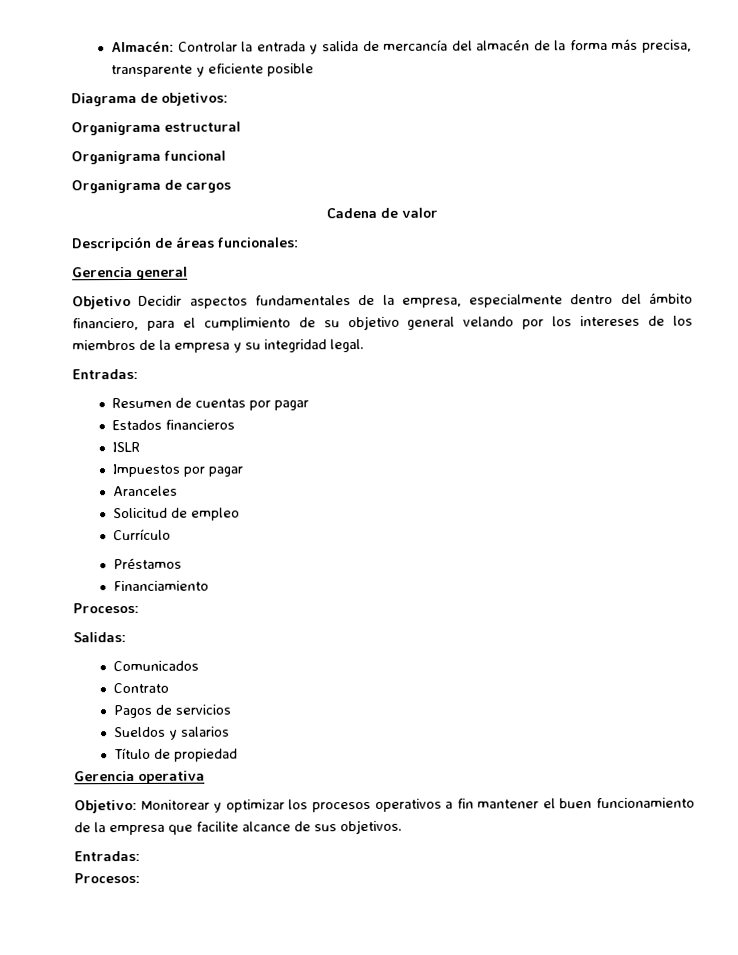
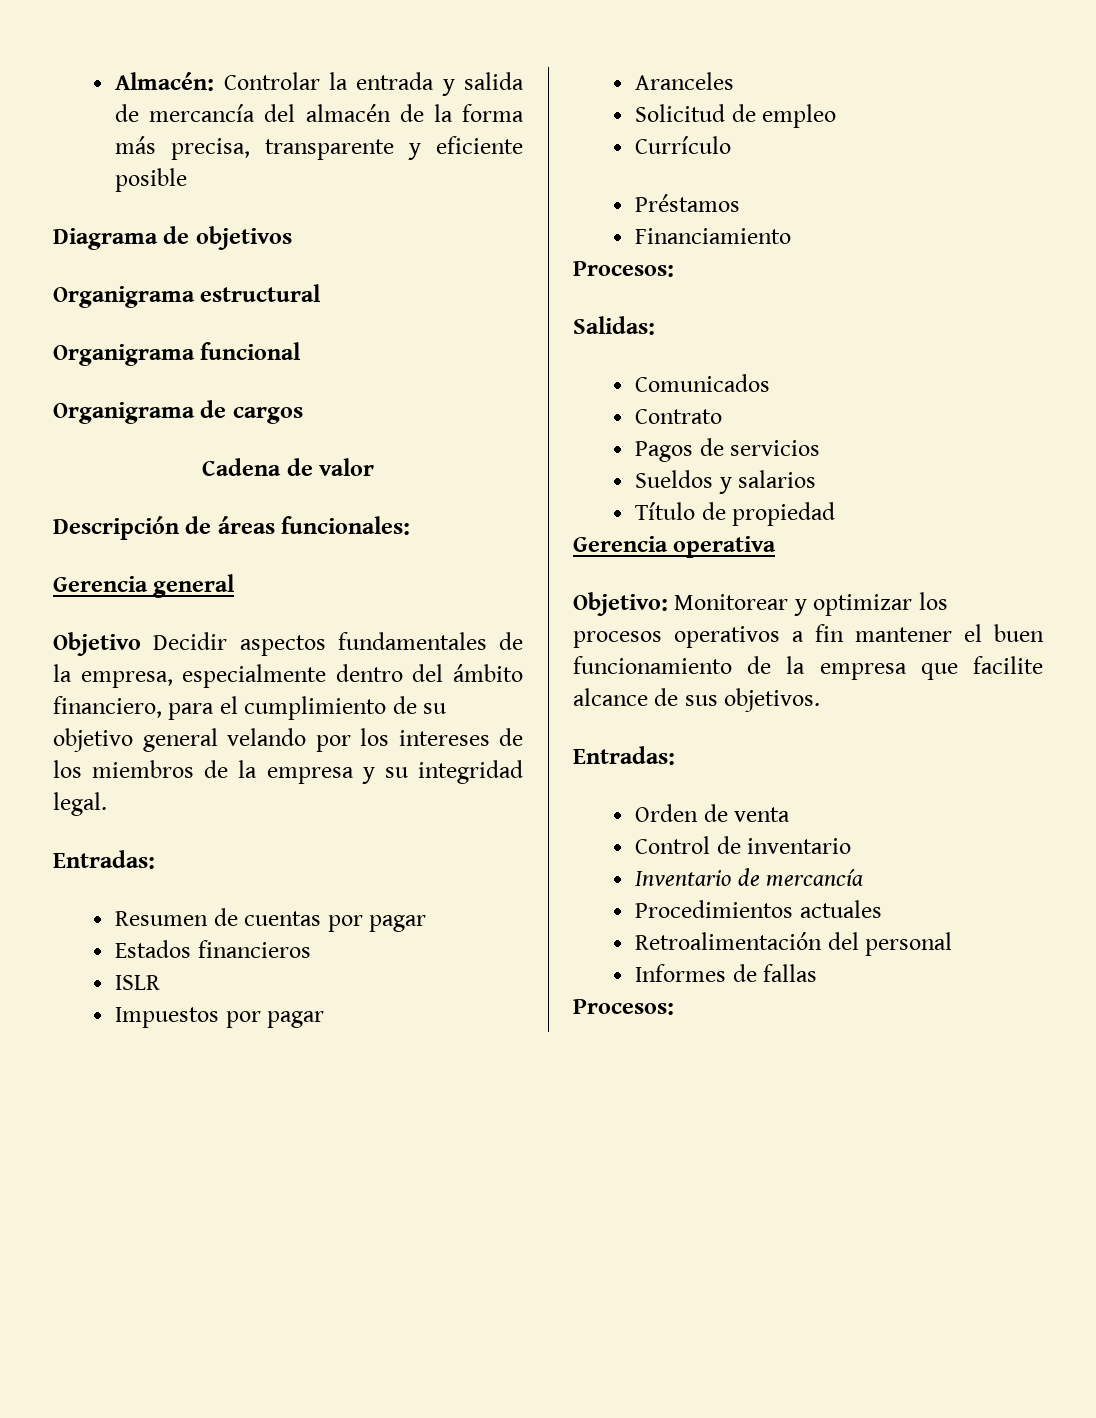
[161,92,228,106] objetivos: -> [195,226,292,250] objetivos
(140, 856) none -> [635,804,791,822] [635,836,852,854] [635,868,864,886] [635,900,882,918] [635,932,953,956] [635,964,818,982] // Orden de venta // Control de inventario // Inventario de mercancía // Procedimientos actuales // Retroalimentación del personal // Informes de fallas

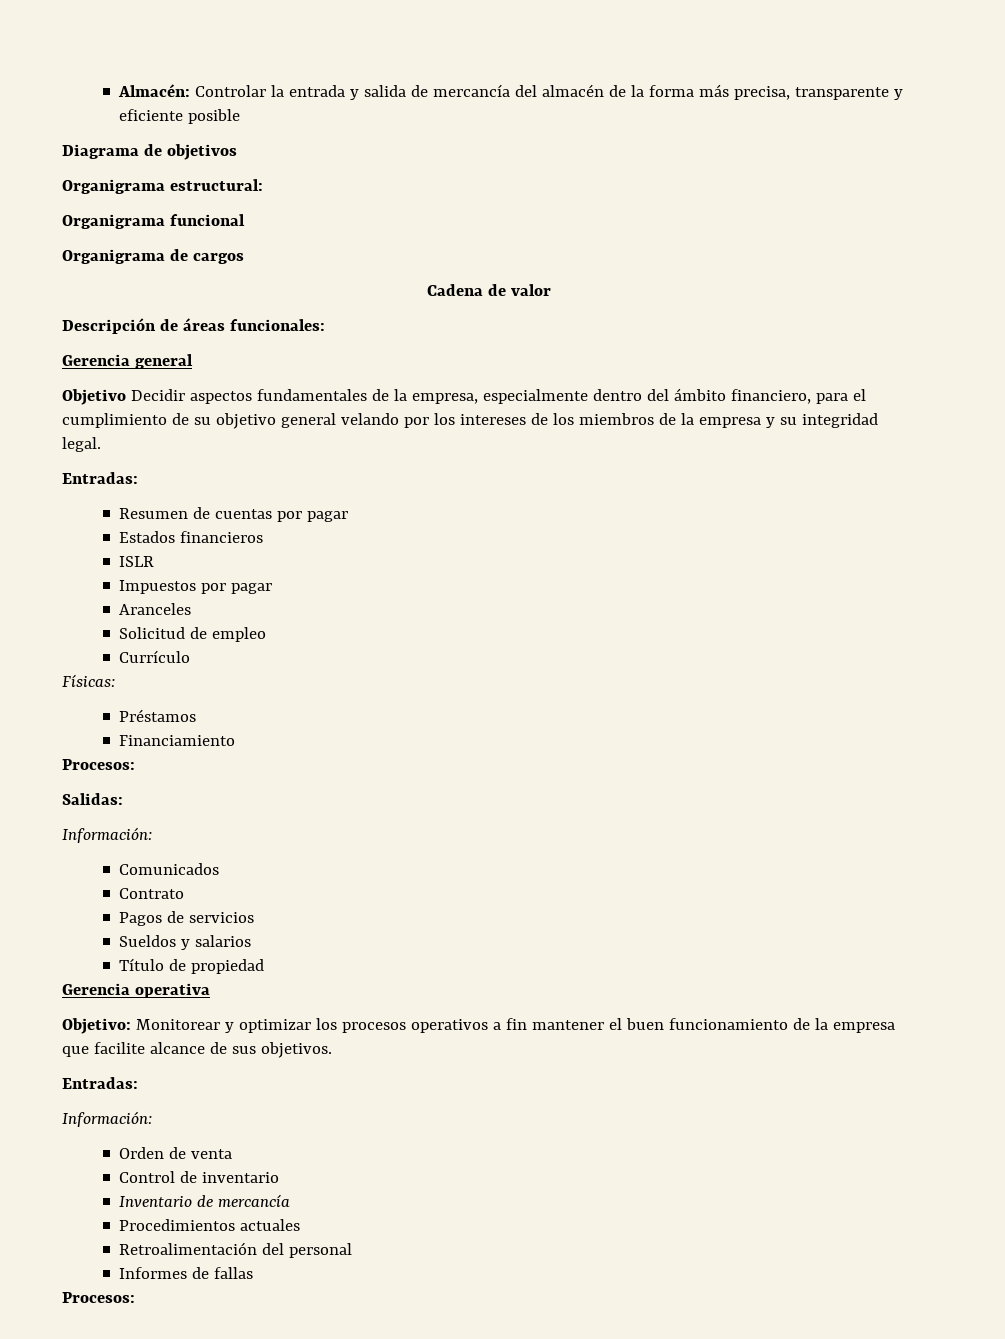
[200,284,322,302] estructural -> [169,179,263,191] estructural:
(732, 145) none -> [62,674,115,687] // Físicas:
(655, 325) none -> [62,827,152,843] // Información:
(675, 755) none -> [62,1111,152,1127] // Información:

